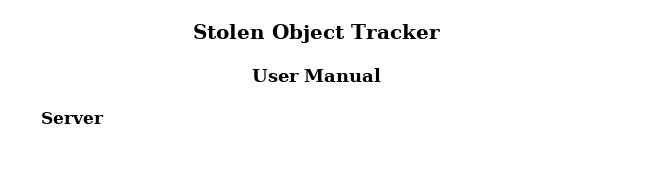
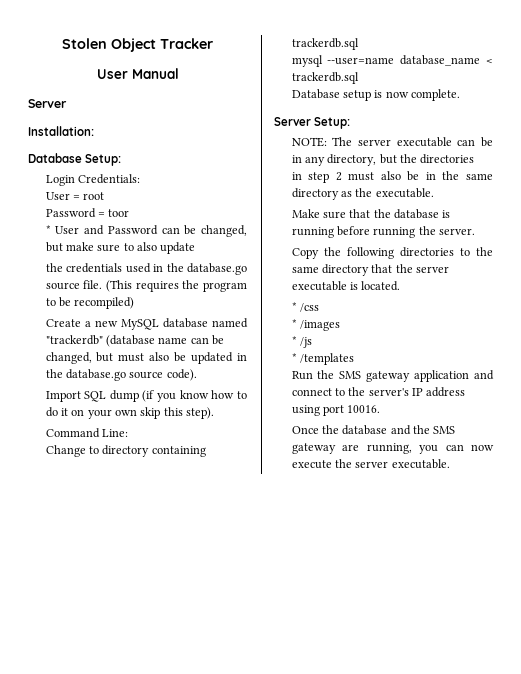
(104, 118) none -> [28,126,94,136] [28,153,122,166] [45,174,140,186] [45,192,105,200] [45,208,130,218] [45,225,247,237] [45,242,196,254] [45,263,248,275] [45,280,247,292] [45,297,135,309] [45,318,248,330] [45,335,225,347] [45,352,248,364] [45,369,197,381] [45,390,247,402] [45,407,215,419] [45,428,128,438] [45,445,206,457] [291,38,359,50] [291,55,493,67] [291,72,359,84] [291,89,461,101] [274,117,351,129] [291,137,493,147] [291,154,475,166] [291,171,493,183] [291,188,434,200] [291,209,451,219] [291,226,476,238] [291,247,493,259] [291,264,450,276] [291,281,401,291] [291,302,319,312] [291,319,340,331] [291,336,312,348] [291,353,354,365] [291,370,494,382] [291,387,466,397] [291,405,381,416] [291,425,456,435] [291,443,494,454] [291,459,450,469] // Installation: // Database Setup: // Login Credentials: // User = root // Password = toor // * User and Password can be changed, but make sure to also update // the credentials used in the database.go source file. (This requires the program to be recompiled) // Create a new MySQL database named "trackerdb" (database name can be changed, but must also be updated in the database.go source code). // Import SQL dump (if you know how to do it on your own skip this step). // Command Line: // Change to directory containing trackerdb.sql // mysql --user=name database_name < trackerdb.sql // Database setup is now complete. // Server Setup: // NOTE: The server executable can be in any directory, but the directories // in step 2 must also be in the same directory as the executable. // Make sure that the database is running before running the server. // Copy the following directories to the same directory that the server executable is located. // * /css // * /images // * /js // * /templates // Run the SMS gateway application and connect to the server's IP address using port 10016. // Once the database and the SMS gateway are running, you can now execute the server executable.

